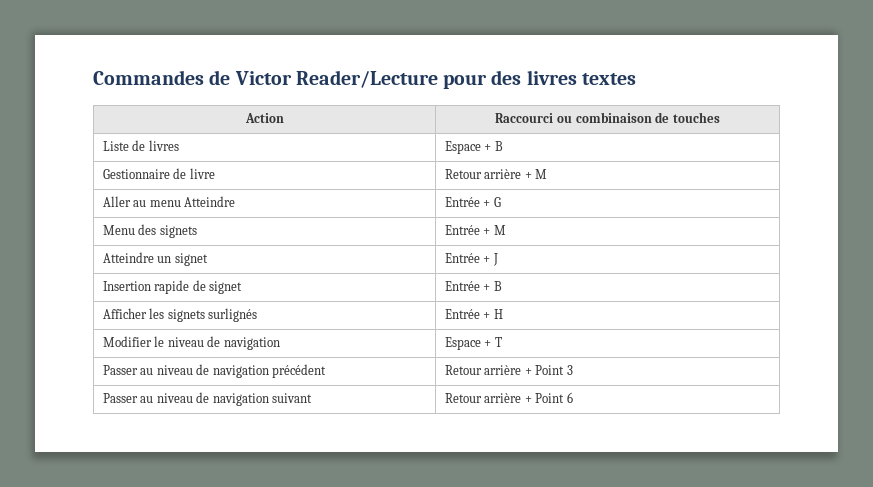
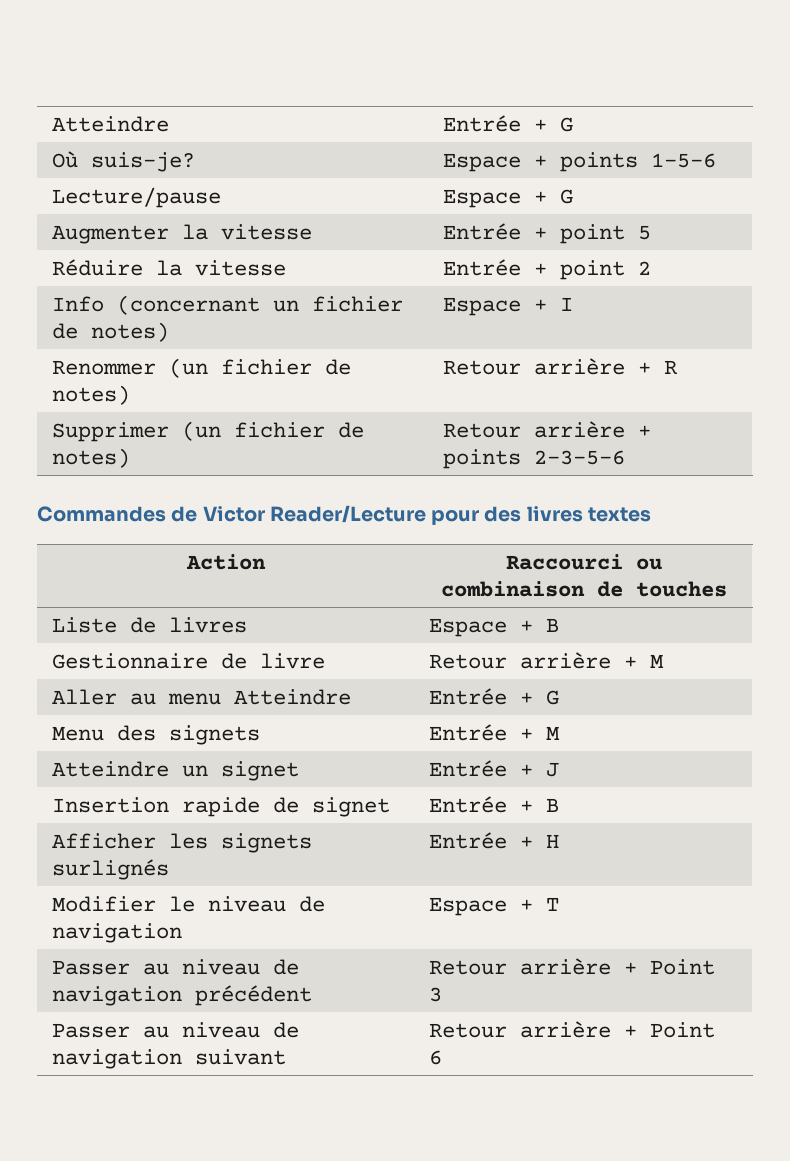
(93, 77) none -> [51,116,169,132] [442,115,573,132] [51,151,195,172] [442,152,716,172] [51,187,221,208] [442,189,573,208] [51,224,312,244] [442,223,651,244] [51,259,286,276] [442,259,651,280] [51,295,403,315] [51,322,169,342] [442,297,573,316] [51,358,351,378] [51,385,130,405] [442,358,678,375] [51,421,364,442] [51,448,130,468] [442,421,651,438] [442,449,625,469] Atteindre | Entrée + G // Où suis-je? | Espace + points 1-5-6 // Lecture/pause | Espace + G // Augmenter la vitesse | Entrée + point 5 // Réduire la vitesse | Entrée + point 2 // Info (concernant un fichier de notes) | Espace + I // Renommer (un fichier de notes) | Retour arrière + R // Supprimer (un fichier de notes) | Retour arrière + points 2-3-5-6 //

